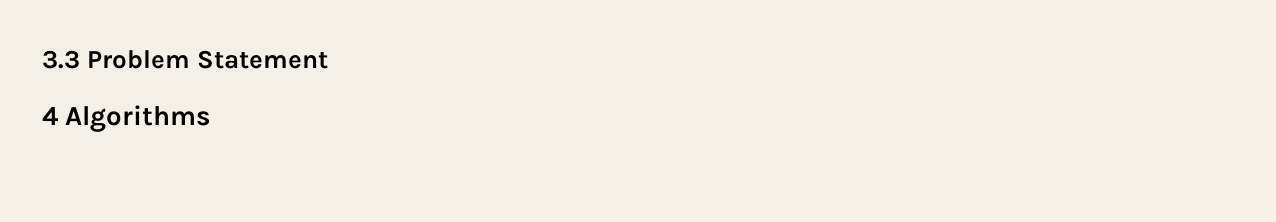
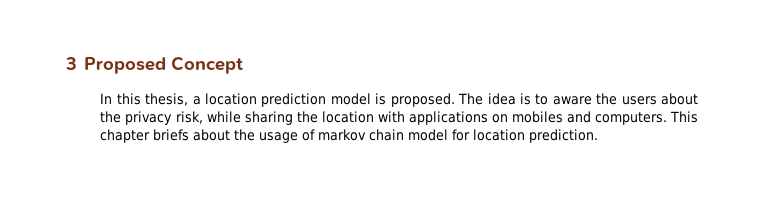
[42,50,329,69] [42,105,212,132] 3.3 Problem Statement // 4 Algorithms -> [65,56,243,74] [100,93,699,107] [100,111,698,125] [100,129,599,143] 3 Proposed Concept // In this thesis, a location prediction model is proposed. The idea is to aware the users about the privacy risk, while sharing the location with applications on mobiles and computers. This chapter briefs about the usage of markov chain model for location prediction.

